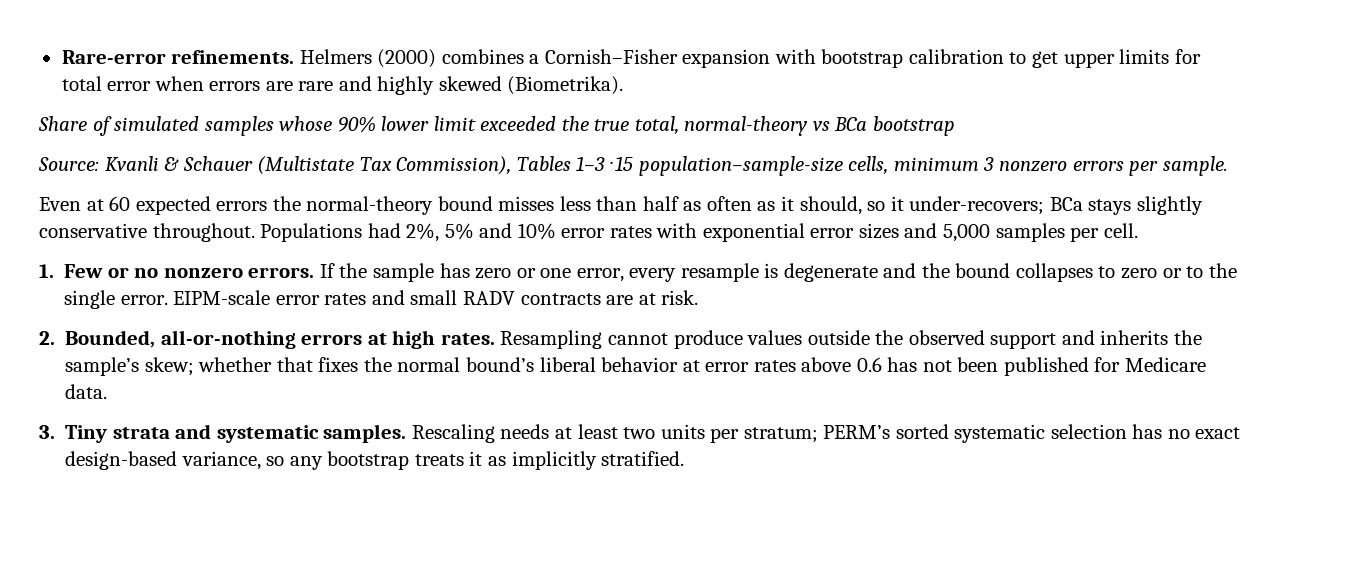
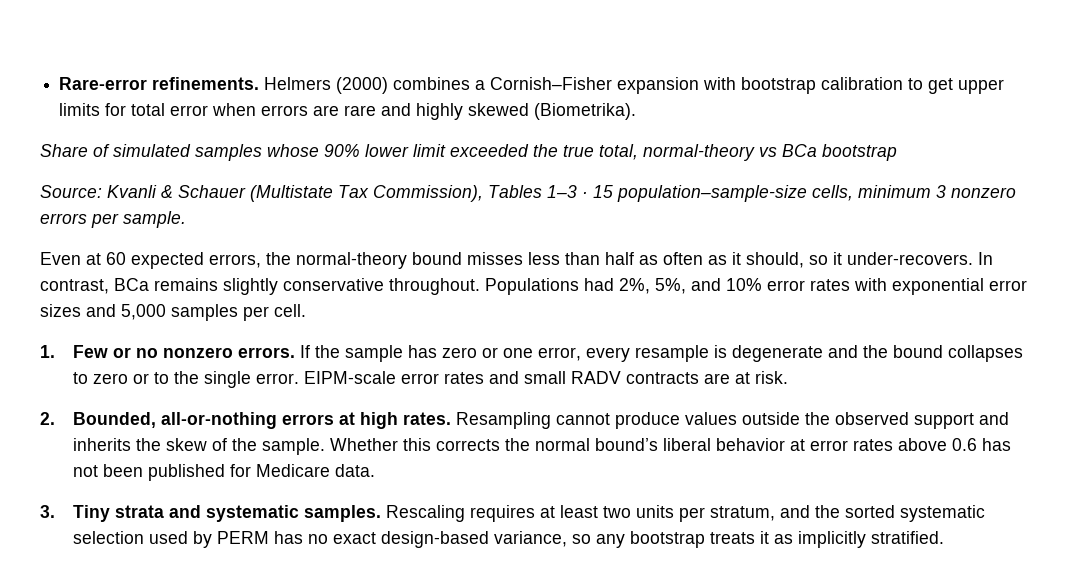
[216,201,268,211] errors -> [209,254,261,268] errors,
[909,196,1132,215] under-recovers; BCa stays -> [847,252,993,265] [40,278,218,294] under-recovers. In contrast, BCa remains
[444,223,474,240] 5% -> [655,278,686,294] 5%,
[65,357,359,376] sample’s skew; whether that fixes -> [165,438,500,455] skew of the sample. Whether this corrects
[500,424,550,439] needs -> [469,505,535,522] requires
[743,424,1127,443] stratum; PERM’s sorted systematic selection -> [709,505,985,522] [72,531,269,548] stratum, and the sorted systematic selection used by PERM

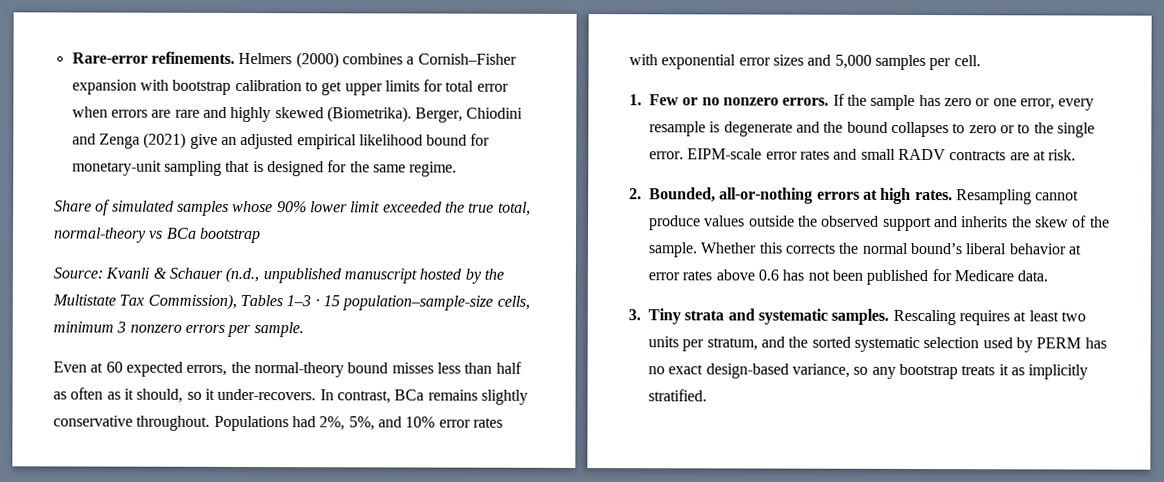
(637, 111) none -> [415,107,524,123] [71,132,491,150] [71,160,458,177] Berger, Chiodini and Zenga (2021) give an adjusted empirical likelihood bound for monetary-unit sampling that is designed for the same regime.
[250,185,333,202] (Multistate -> [225,266,504,284] [52,294,116,306] (n.d., unpublished manuscript hosted by the Multistate

